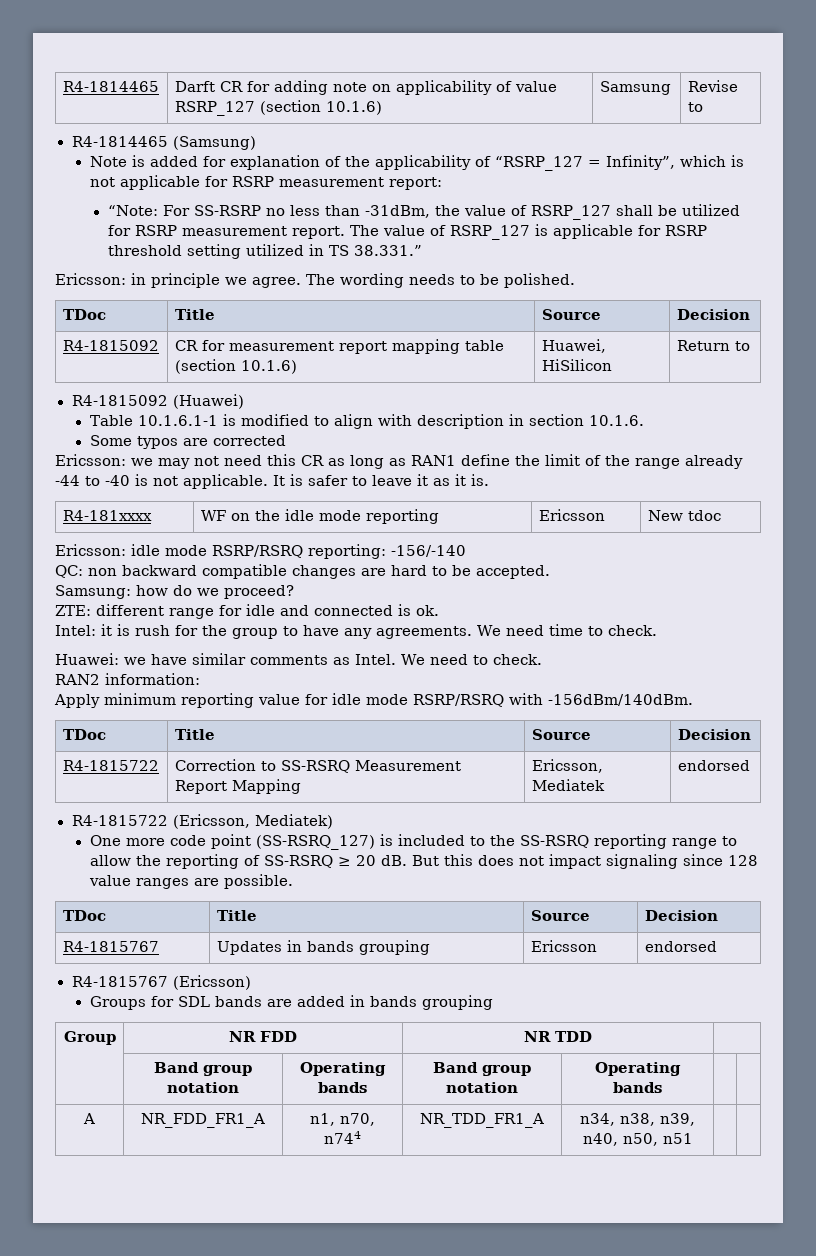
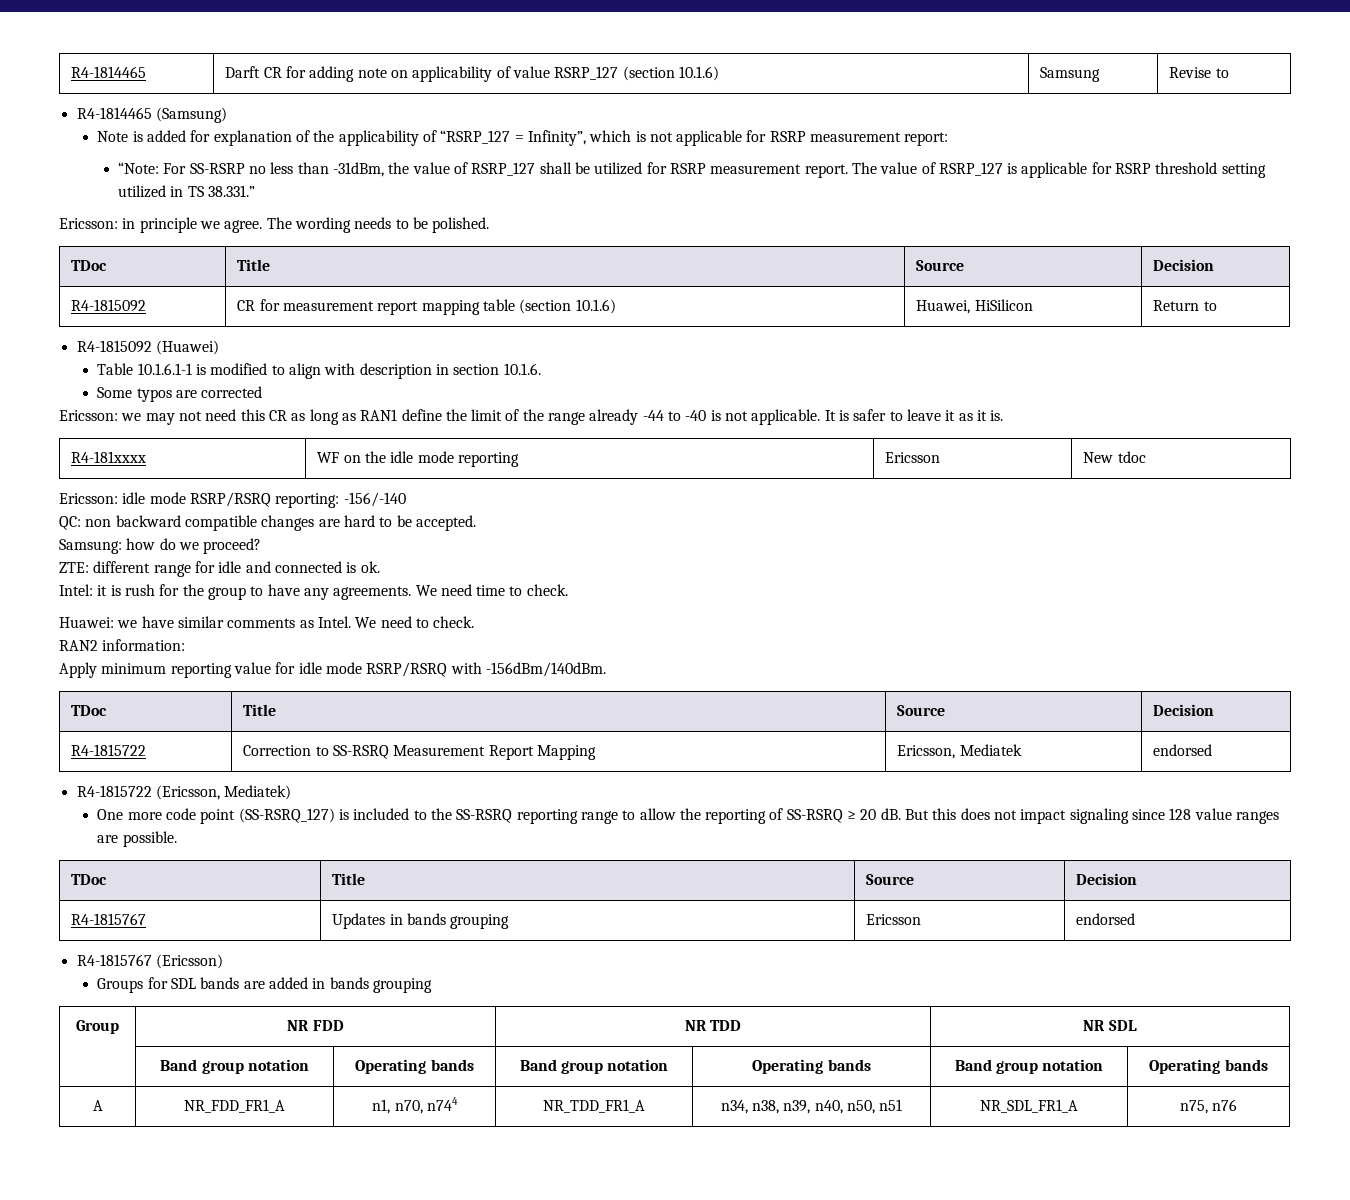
(592, 1036) none -> [1083,1020,1137,1031] NR SDL
(662, 1087) | -> [954,1059,1104,1074] [1149,1059,1268,1074] Band group notation | Operating bands
(693, 1138) | -> [980,1099,1078,1113] [1179,1099,1238,1114] NR_SDL_FR1_A | n75, n76

